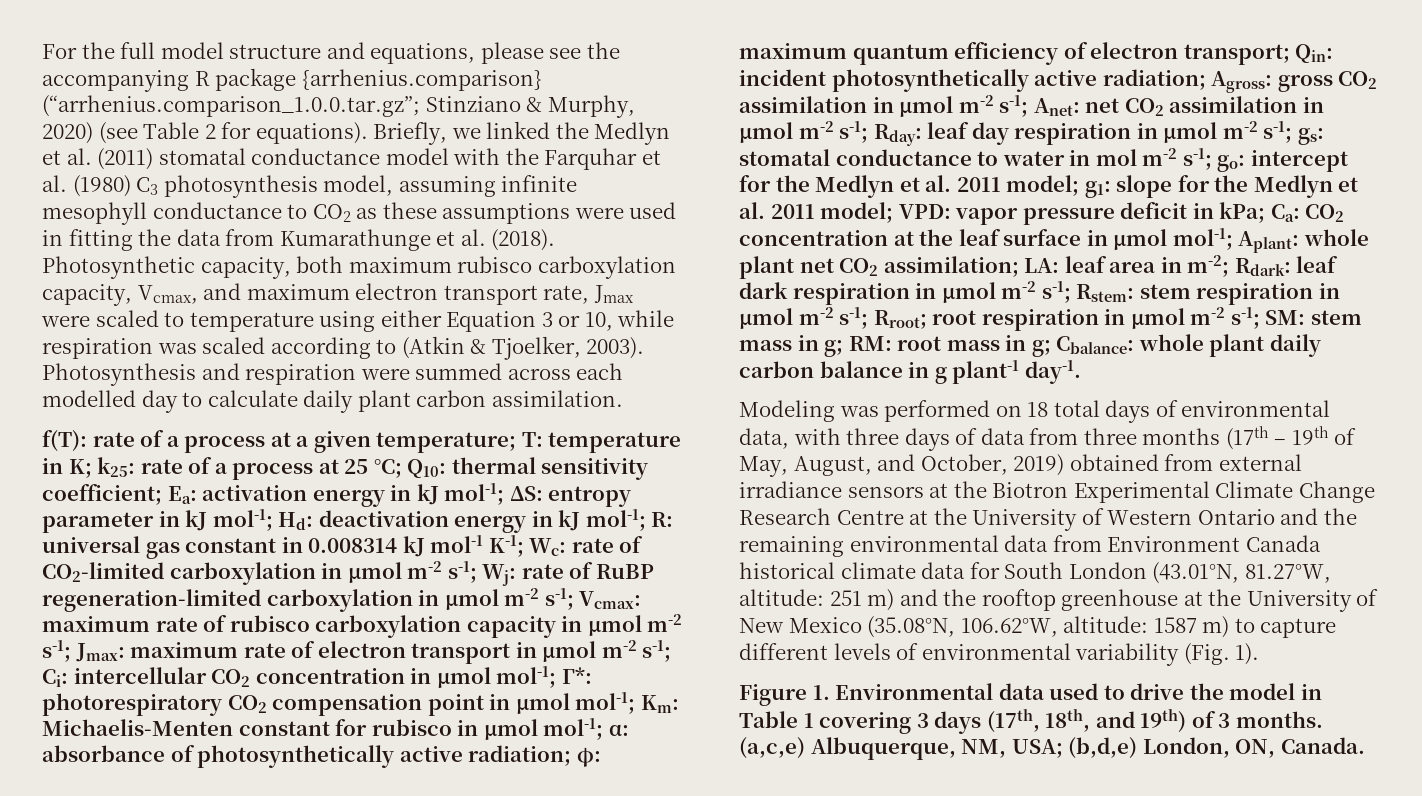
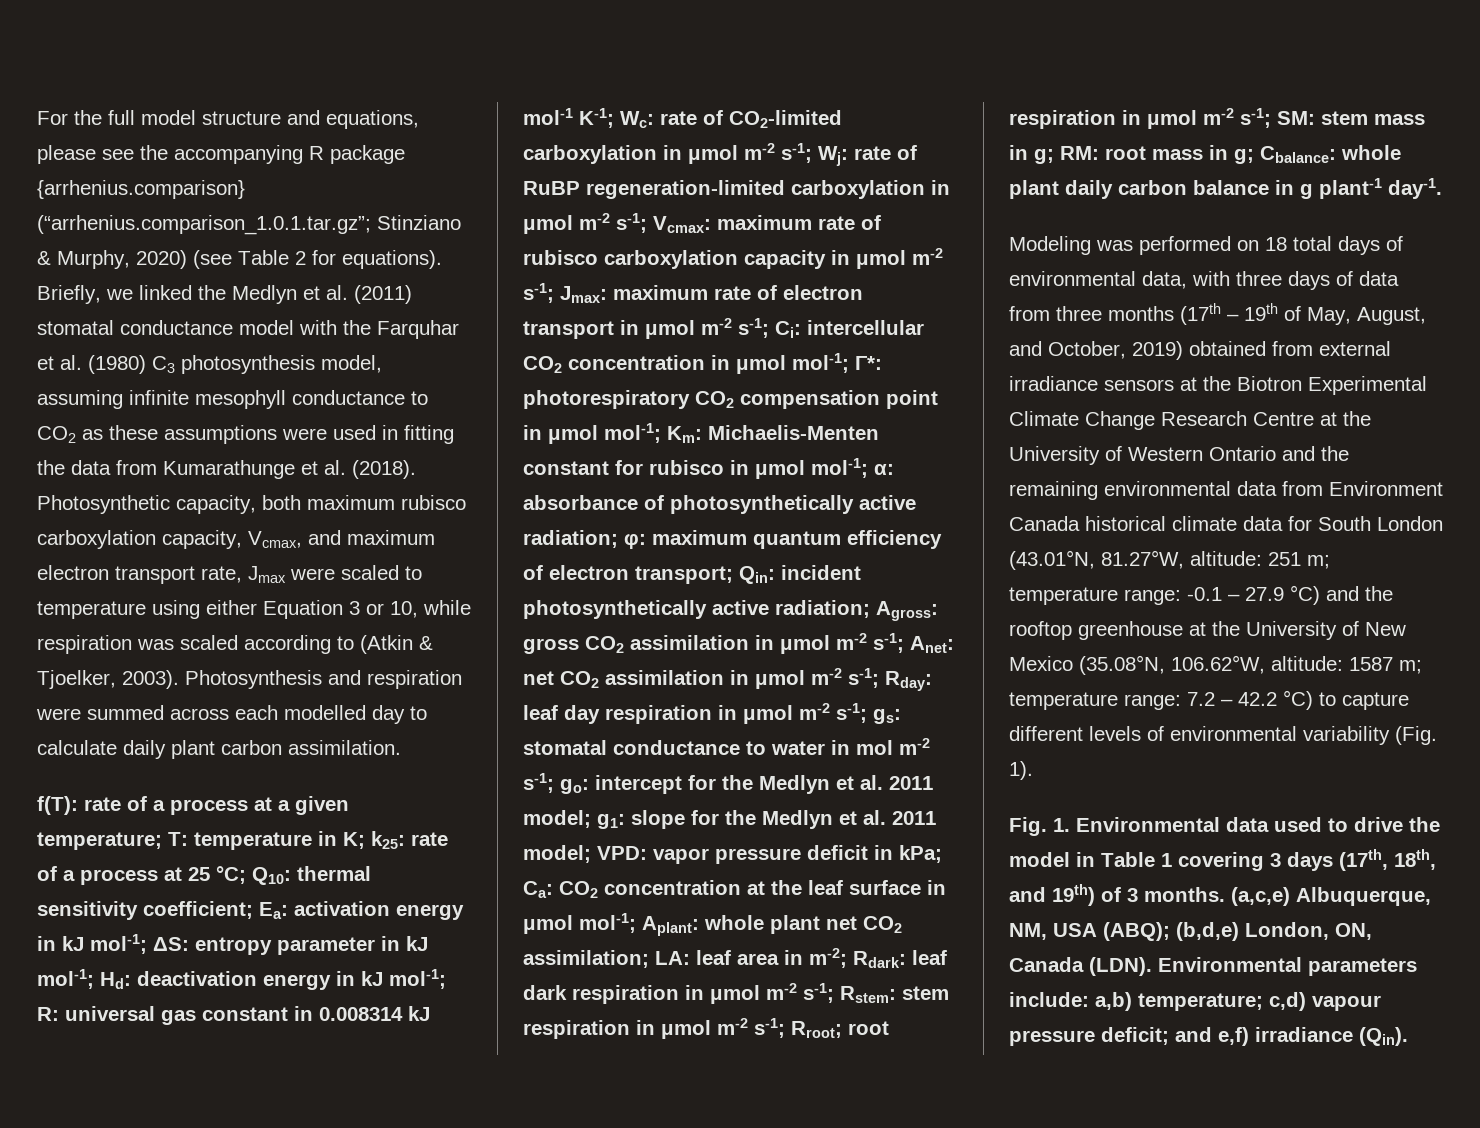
[42,95,420,117] (“arrhenius.comparison_1.0.0.tar.gz”; -> [37,215,371,235] (“arrhenius.comparison_1.0.1.tar.gz”;
[867,589,895,611] m) -> [1307,555,1330,569] [1009,585,1320,605] m; temperature range: -0.1 – 27.9 °C)
[1202,616,1230,638] m) -> [1399,660,1422,674] [1009,690,1313,710] m; temperature range: 7.2 – 42.2 °C)
[739,684,807,706] Figure -> [1009,817,1047,836] Fig.
[1011,739,1063,758] USA; -> [1053,922,1170,941] USA (ABQ);
[1280,737,1365,754] Canada. -> [1009,957,1417,976] [1009,992,1381,1011] [1009,1027,1408,1046] Canada (LDN). Environmental parameters include: a,b) temperature; c,d) vapour pressure deficit; and e,f) irradiance (Qin).

